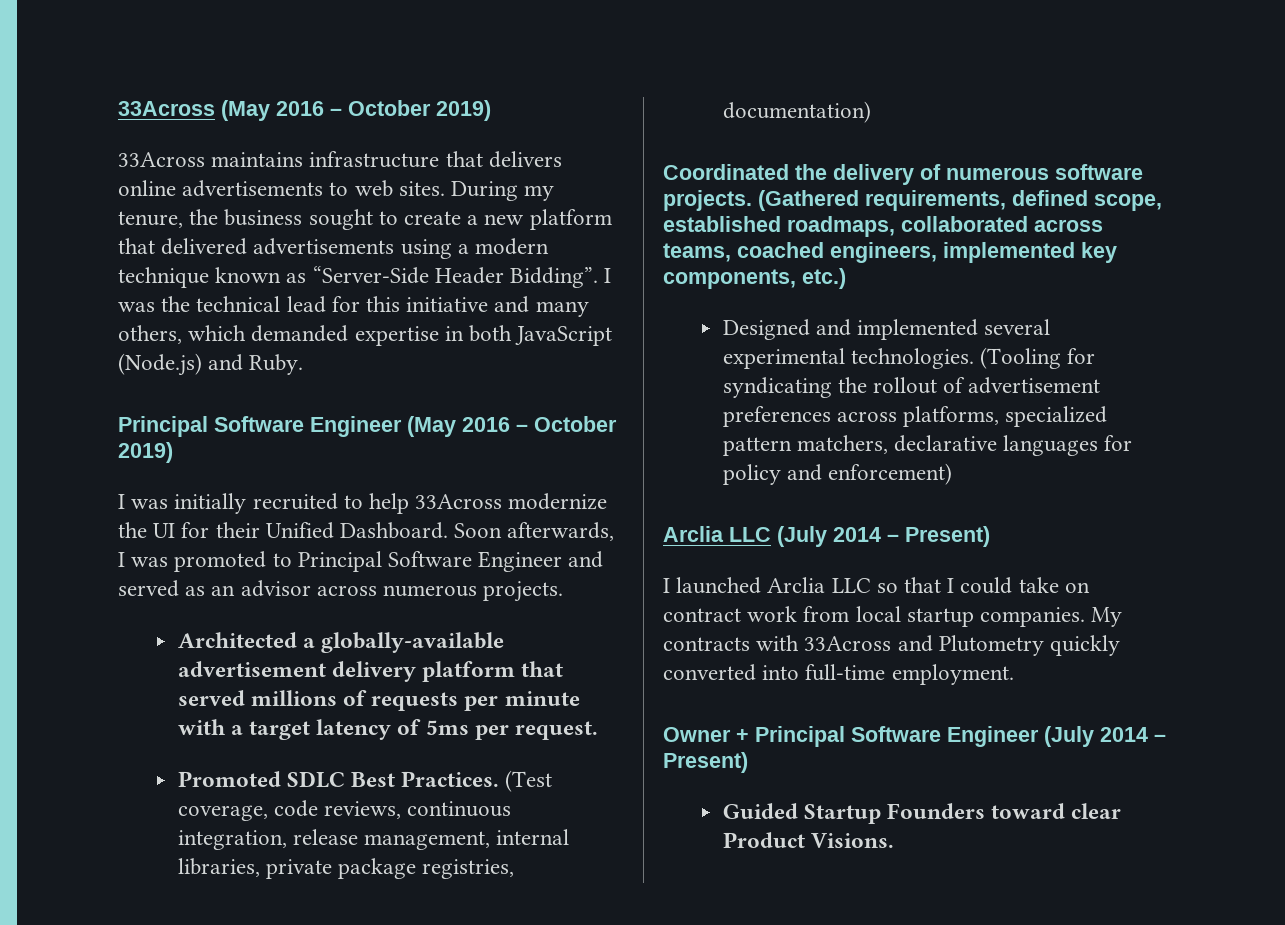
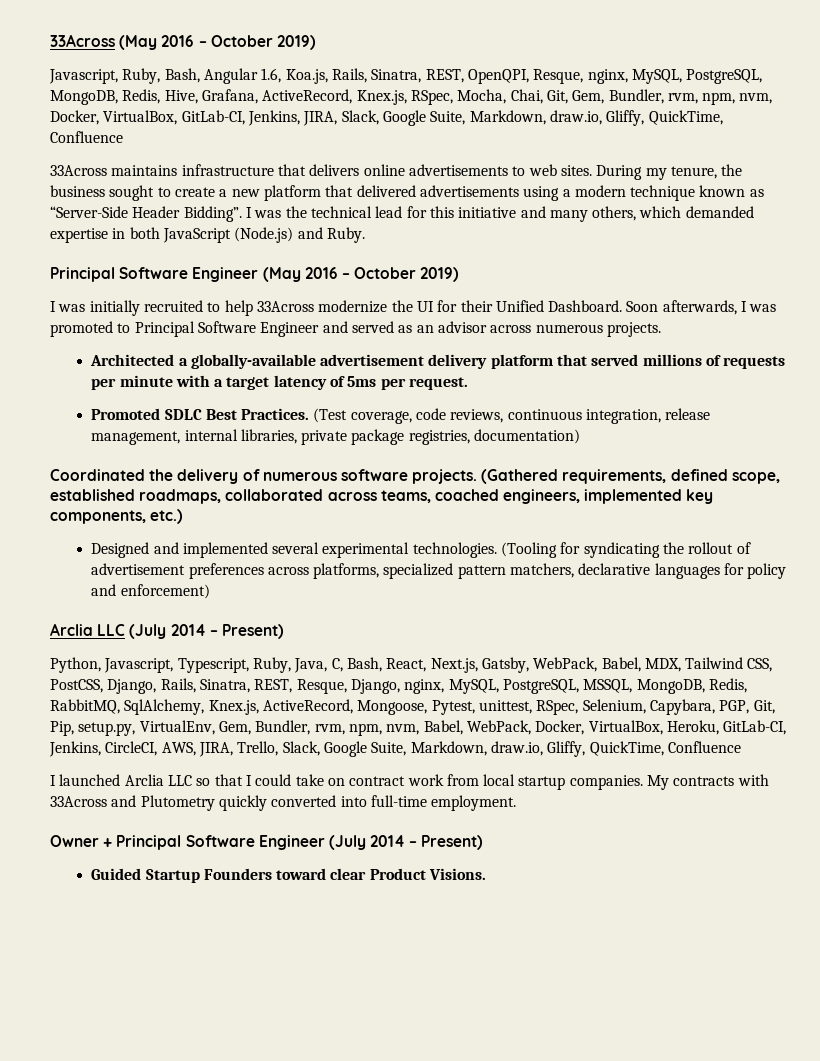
(491, 110) none -> [49,68,763,84] [50,89,773,105] [50,110,723,126] [50,131,123,143] // Javascript, Ruby, Bash, Angular 1.6, Koa.js, Rails, Sinatra, REST, OpenQPI, Resque, nginx, MySQL, PostgreSQL, MongoDB, Redis, Hive, Grafana, ActiveRecord, Knex.js, RSpec, Mocha, Chai, Git, Gem, Bundler, rvm, npm, nvm, Docker, VirtualBox, GitLab-CI, Jenkins, JIRA, Slack, Google Suite, Markdown, draw.io, Gliffy, QuickTime, Confluence
(990, 536) none -> [50,657,773,673] [50,678,747,694] [50,699,775,715] [50,720,787,736] [49,741,741,757] // Python, Javascript, Typescript, Ruby, Java, C, Bash, React, Next.js, Gatsby, WebPack, Babel, MDX, Tailwind CSS, PostCSS, Django, Rails, Sinatra, REST, Resque, Django, nginx, MySQL, PostgreSQL, MSSQL, MongoDB, Redis, RabbitMQ, SqlAlchemy, Knex.js, ActiveRecord, Mongoose, Pytest, unittest, RSpec, Selenium, Capybara, PGP, Git, Pip, setup.py, VirtualEnv, Gem, Bundler, rvm, npm, nvm, Babel, WebPack, Docker, VirtualBox, Heroku, GitLab-CI, Jenkins, CircleCI, AWS, JIRA, Trello, Slack, Google Suite, Markdown, draw.io, Gliffy, QuickTime, Confluence

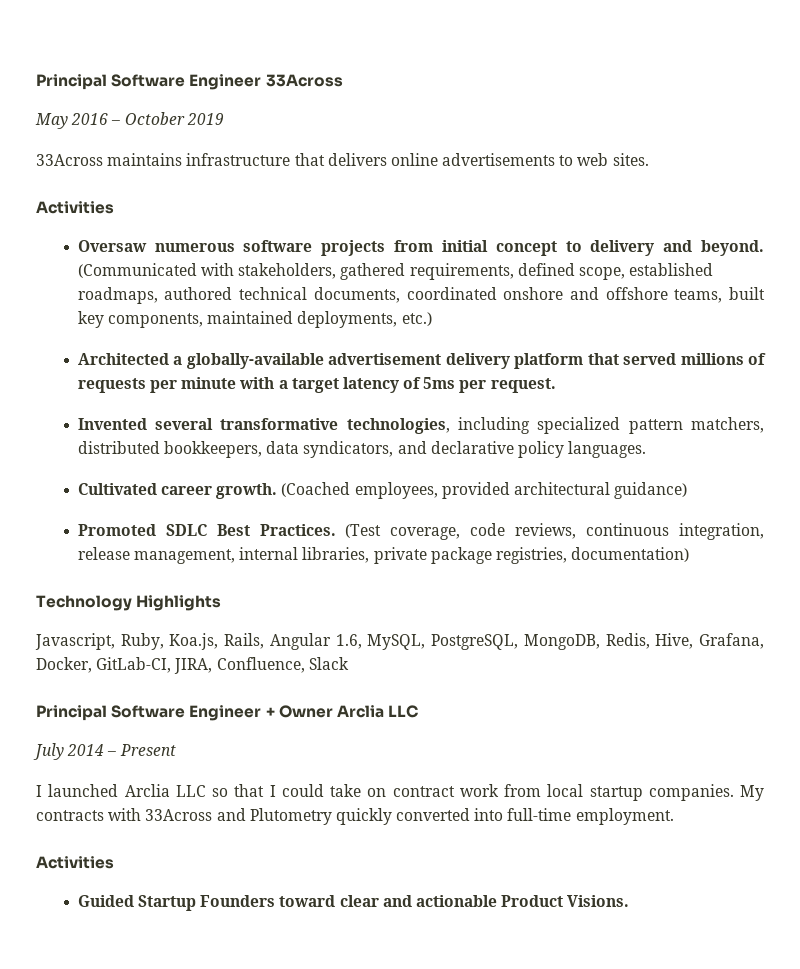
[50,34,316,50] [49,68,763,84] [50,89,773,105] [50,110,723,126] [50,131,123,143] 33Across (May 2016 – October 2019) // Javascript, Ruby, Bash, Angular 1.6, Koa.js, Rails, Sinatra, REST, OpenQPI, Resque, nginx, MySQL, PostgreSQL, MongoDB, Redis, Hive, Grafana, ActiveRecord, Knex.js, RSpec, Mocha, Chai, Git, Gem, Bundler, rvm, npm, nvm, Docker, VirtualBox, GitLab-CI, Jenkins, JIRA, Slack, Google Suite, Markdown, draw.io, Gliffy, QuickTime, Confluence -> [36,74,343,90] [35,112,224,129] Principal Software Engineer 33Across // May 2016 – October 2019
[596,164,743,180] [50,185,764,201] [50,206,754,222] [50,227,365,243] [50,267,460,282] [50,300,777,316] [50,321,661,337] During my tenure, the business sought to create a new platform that delivered advertisements using a modern technique known as “Server-Side Header Bidding”. I was the technical lead for this initiative and many others, which demanded expertise in both JavaScript (Node.js) and Ruby. // Principal Software Engineer (May 2016 – October 2019) // I was initially recruited to help 33Across modernize the UI for their Unified Dashboard. Soon afterwards, I was promoted to Principal Software Engineer and served as an advisor across numerous projects. -> [36,201,114,214] [77,240,765,256] [77,263,714,280] [77,287,766,304] [77,311,432,328] // Activities // Oversaw numerous software projects from initial concept to delivery and beyond. (Communicated with stakeholders, gathered requirements, defined scope, established roadmaps, authored technical documents, coordinated onshore and offshore teams, built key components, maintained deployments, etc.)
(469, 383) none -> [77,417,764,434] [77,441,647,458] [77,482,688,499] // Invented several transformative technologies, including specialized pattern matchers, distributed bookkeepers, data syndicators, and declarative policy languages. // Cultivated career growth. (Coached employees, provided architectural guidance)
[50,469,780,484] [50,489,714,504] [50,509,184,524] [91,542,751,558] [91,563,787,579] [91,584,210,599] [50,623,284,639] [50,657,773,673] [50,678,747,694] [50,699,775,715] [50,720,787,736] [49,741,741,757] Coordinated the delivery of numerous software projects. (Gathered requirements, defined scope, established roadmaps, collaborated across teams, coached engineers, implemented key components, etc.) // Designed and implemented several experimental technologies. (Tooling for syndicating the rollout of advertisement preferences across platforms, specialized pattern matchers, declarative languages for policy and enforcement) // Arclia LLC (July 2014 – Present) // Python, Javascript, Typescript, Ruby, Java, C, Bash, React, Next.js, Gatsby, WebPack, Babel, MDX, Tailwind CSS, PostCSS, Django, Rails, Sinatra, REST, Resque, Django, nginx, MySQL, PostgreSQL, MSSQL, MongoDB, Redis, RabbitMQ, SqlAlchemy, Knex.js, ActiveRecord, Mongoose, Pytest, unittest, RSpec, Selenium, Capybara, PGP, Git, Pip, setup.py, VirtualEnv, Gem, Bundler, rvm, npm, nvm, Babel, WebPack, Docker, VirtualBox, Heroku, GitLab-CI, Jenkins, CircleCI, AWS, JIRA, Trello, Slack, Google Suite, Markdown, draw.io, Gliffy, QuickTime, Confluence -> [36,595,222,611] [35,633,765,650] [36,657,349,674] [36,705,419,721] [33,743,176,760] Technology Highlights // Javascript, Ruby, Koa.js, Rails, Angular 1.6, MySQL, PostgreSQL, MongoDB, Redis, Hive, Grafana, Docker, GitLab-CI, JIRA, Confluence, Slack // Principal Software Engineer + Owner Arclia LLC // July 2014 – Present
[50,835,484,850] Owner + Principal Software Engineer (July 2014 – Present) -> [36,856,114,869] Activities
(367, 874) none -> [382,895,497,907] and actionable

